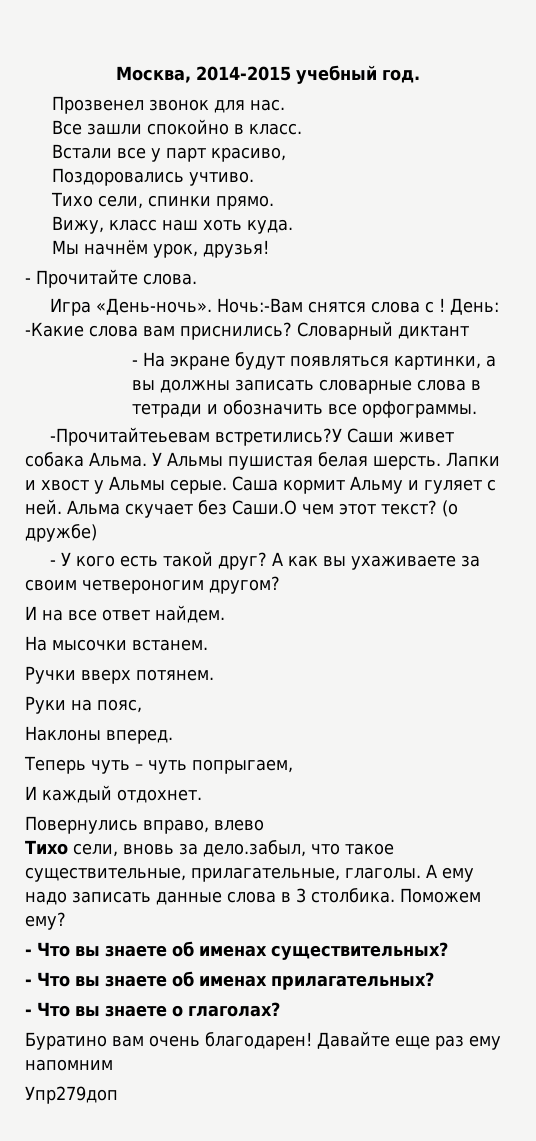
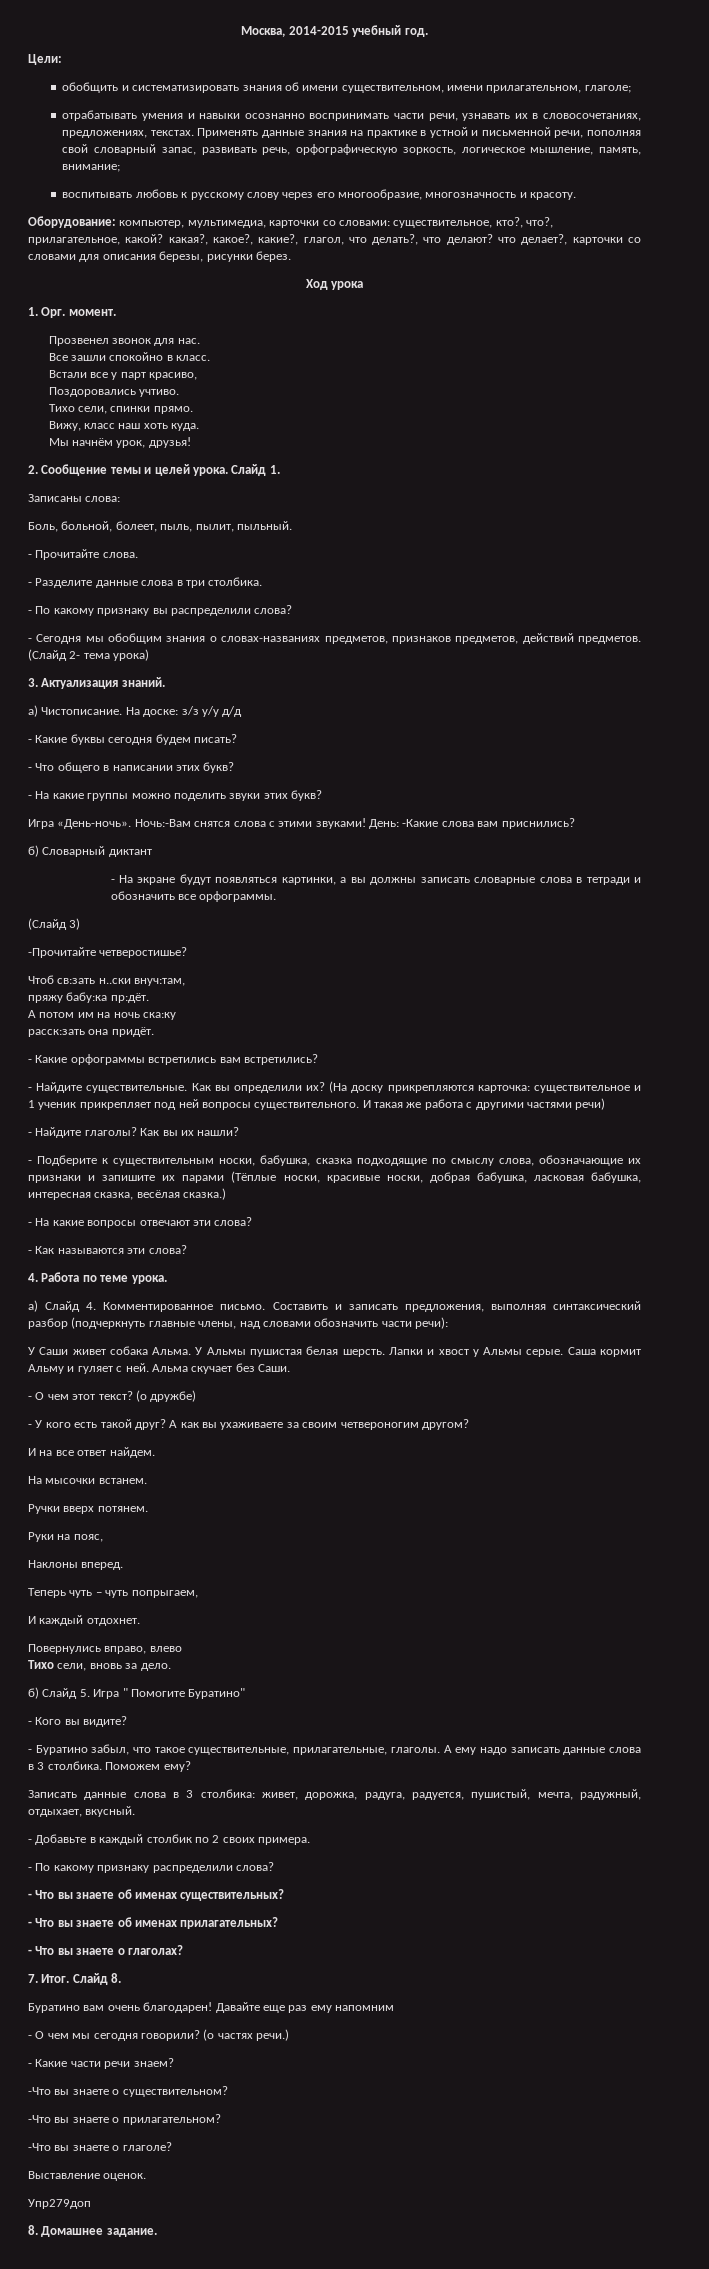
(420, 76) none -> [28,54,62,65] [62,82,631,93] [62,110,641,121] [62,127,641,138] [62,144,641,155] [62,164,121,172] [62,189,577,200] [28,216,553,228] [28,234,641,245] [28,251,291,262] [305,279,364,290] [28,307,116,318] // Цели: // обобщить и систематизировать знания об имени существительном, имени прилагательном, глаголе; // отрабатывать умения и навыки осознанно воспринимать части речи, узнавать их в словосочетаниях, предложениях, текстах. Применять данные знания на практике в устной и письменной речи, пополняя свой словарный запас, развивать речь, орфографическую зоркость, логическое мышление, память, внимание; // воспитывать любовь к русскому слову через его многообразие, многозначность и красоту. // Оборудование: компьютер, мультимедиа, карточки со словами: существительное, кто?, что?, прилагательное, какой? какая?, какое?, какие?, глагол, что делать?, что делают? что делает?, карточки со словами для описания березы, рисунки берез. // Ход урока // 1. Орг. момент.
[25,269,197,288] - Прочитайте слова. -> [28,464,280,476] [28,494,121,502] [28,521,292,532] [28,549,138,560] [28,577,263,588] [28,605,293,616] [28,633,642,644] [28,649,150,661] [28,677,165,689] [28,705,243,717] [28,734,237,745] [28,762,235,773] [28,790,322,801] 2. Сообщение темы и целей урока. Слайд 1. // Записаны слова: // Боль, больной, болеет, пыль, пылит, пыльный. // - Прочитайте слова. // - Разделите данные слова в три столбика. // - По какому признаку вы распределили слова? // - Сегодня мы обобщим знания о словах-названиях предметов, признаков предметов, действий предметов. (Слайд 2- тема урока) // 3. Актуализация знаний. // а) Чистописание. На доске: з/з у/у д/д // - Какие буквы сегодня будем писать? // - Что общего в написании этих букв? // - На какие группы можно поделить звуки этих букв?
[438,298,445,312] ! -> [278,818,366,829] этими звуками!
(292, 331) none -> [28,845,39,857] // б)
[49,427,342,446] -Прочитайтеьевам встретились?У -> [28,918,81,930] [28,947,188,958] [28,975,186,986] [28,992,149,1003] [28,1010,176,1020] [28,1027,154,1037] [28,1054,318,1065] [28,1081,642,1093] [28,1098,606,1110] [28,1127,240,1138] [28,1155,641,1166] [28,1171,641,1183] [28,1188,227,1200] [28,1217,253,1228] [28,1245,187,1254] [28,1272,167,1284] [28,1300,642,1312] [28,1317,448,1329] [28,1347,35,1355] (Слайд 3) // -Прочитайте четверостишье? // Чтоб св:зать н..ски внуч:там, // пряжу бабу:ка пр:дёт. // А потом им на ночь ска:ку // расск:зать она придёт. // - Какие орфограммы встретились вам встретились? // - Найдите существительные. Как вы определили их? (На доску прикрепляются карточка: существительное и 1 ученик прикрепляет под ней вопросы существительного. И такая же работа с другими частями речи) // - Найдите глаголы? Как вы их нашли? // - Подберите к существительным носки, бабушка, сказка подходящие по смыслу слова, обозначающие их признаки и запишите их парами (Тёплые носки, красивые носки, добрая бабушка, ласковая бабушка, интересная сказка, весёлая сказка.) // - На какие вопросы отвечают эти слова? // - Как называются эти слова? // 4. Работа по теме урока. // а) Слайд 4. Комментированное письмо. Составить и записать предложения, выполняя синтаксический разбор (подчеркнуть главные члены, над словами обозначить части речи): // У
[232,500,297,515] Саши.О -> [258,1364,290,1372] [28,1392,45,1400] Саши. // - О
[203,840,306,857] дело.забыл, -> [140,1663,171,1671] [28,1687,246,1699] [28,1716,128,1727] [28,1744,130,1755] дело. // б) Слайд 5. Игра " Помогите Буратино" // - Кого вы видите? // - Буратино забыл,
(66, 921) none -> [28,1789,641,1800] [28,1806,136,1817] [28,1834,310,1845] [28,1862,274,1873] // Записать данные слова в 3 столбика: живет, дорожка, радуга, радуется, пушистый, мечта, радужный, отдыхает, вкусный. // - Добавьте в каждый столбик по 2 своих примера. // - По какому признаку распределили слова?
(280, 1009) none -> [28,1973,122,1985] // 7. Итог. Слайд 8.
[25,1086,118,1104] Упр279доп -> [28,2029,289,2041] [28,2058,174,2069] [28,2086,228,2097] [28,2114,221,2125] [28,2142,172,2151] [28,2171,147,2181] [28,2199,91,2209] [28,2225,157,2237] - О чем мы сегодня говорили? (о частях речи.) // - Какие части речи знаем? // -Что вы знаете о существительном? // -Что вы знаете о прилагательном? // -Что вы знаете о глаголе? // Выставление оценок. // Упр279доп // 8. Домашнее задание.

